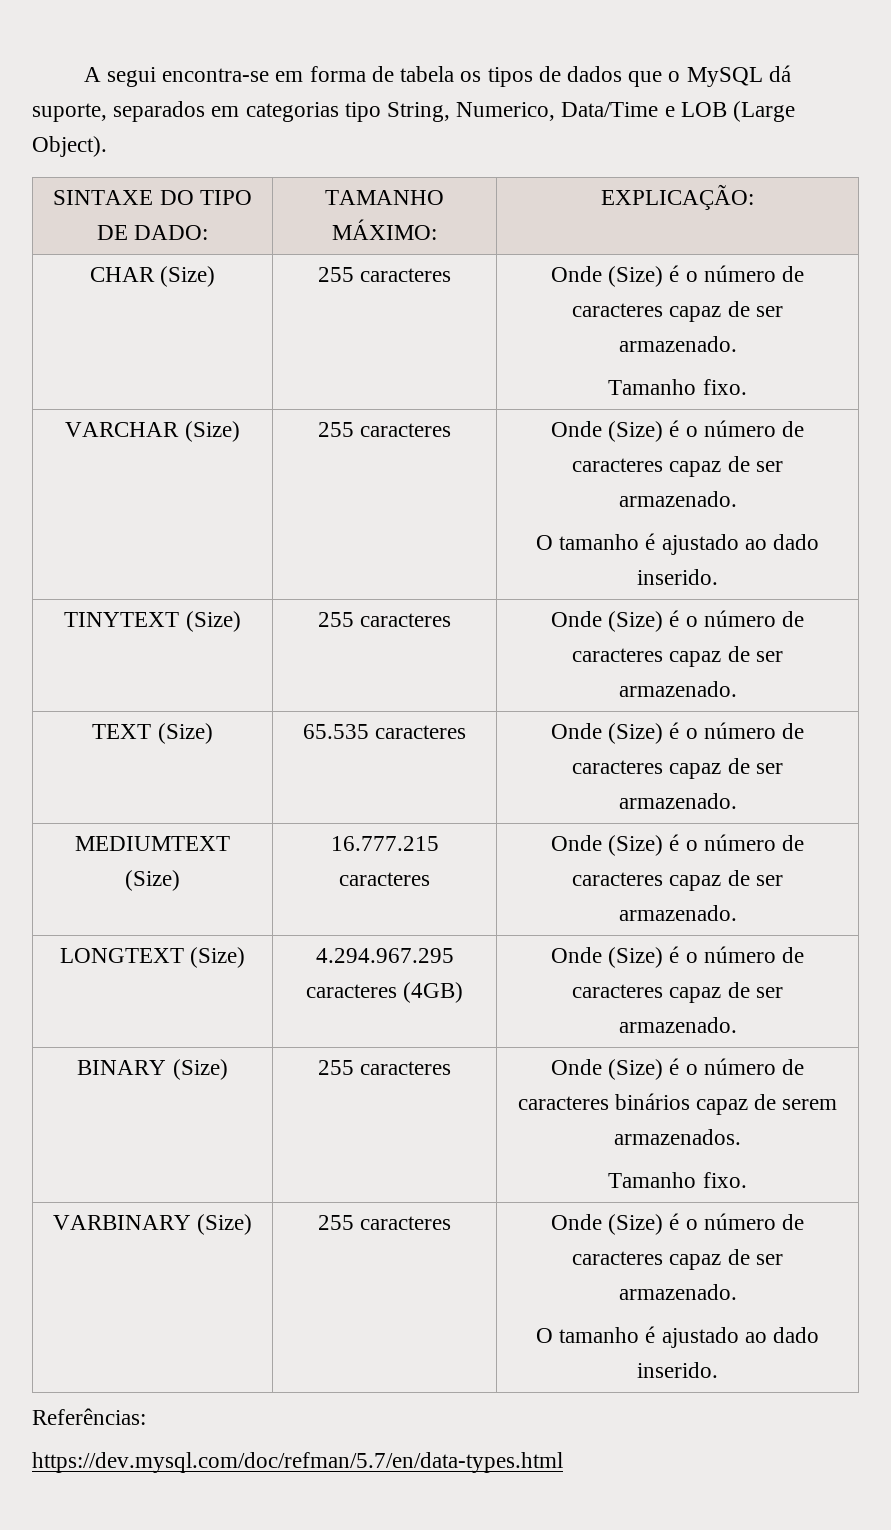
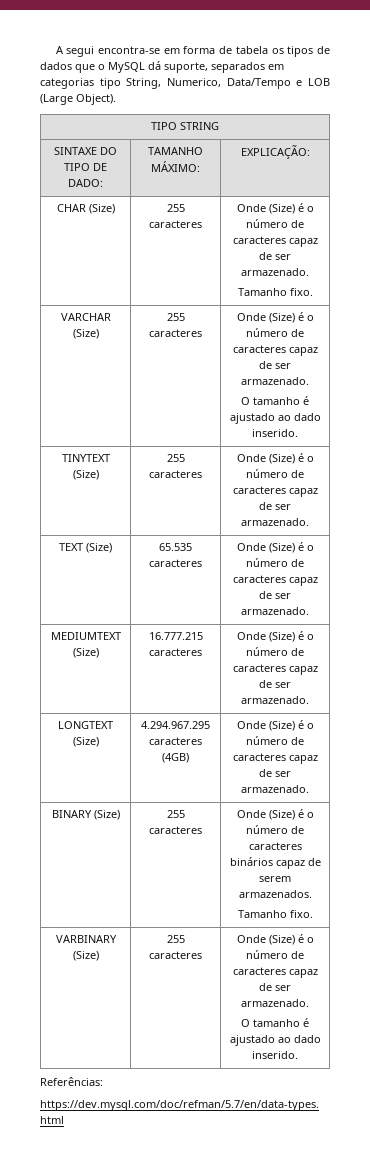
[561,102,659,117] Data/Time -> [226,78,291,89] Data/Tempo
(107, 146) none -> [151,122,219,130] // TIPO STRING

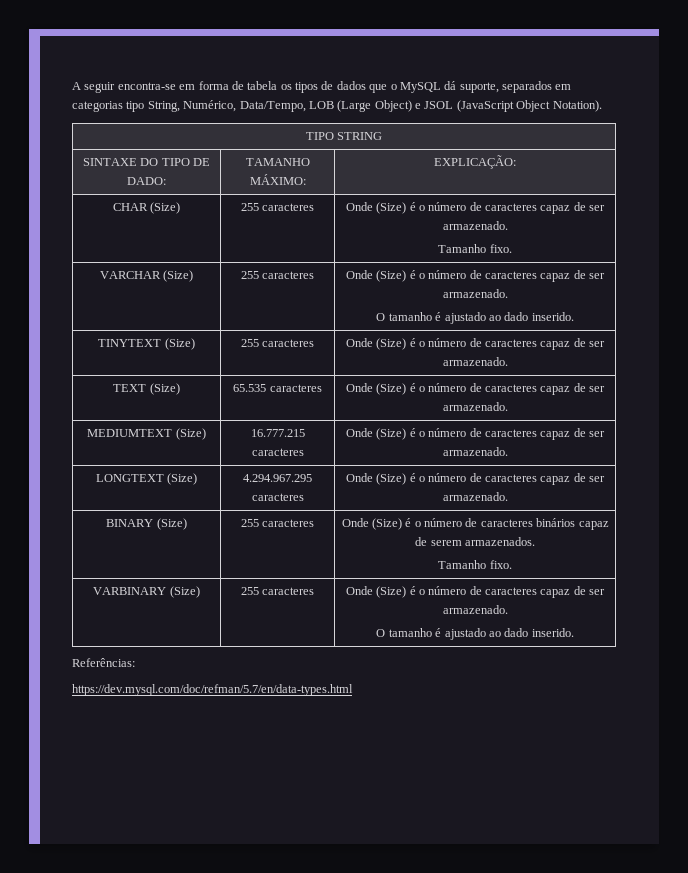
[66,46,95,57] segui -> [84,82,116,93] seguir
[167,78,330,89] [40,94,116,105] Numerico, Data/Tempo e LOB (Large Object). -> [183,100,602,112] Numérico, Data/Tempo, LOB (Large Object) e JSOL (JavaScript Object Notation).
[162,753,189,763] (4GB) -> (304, 497) none

